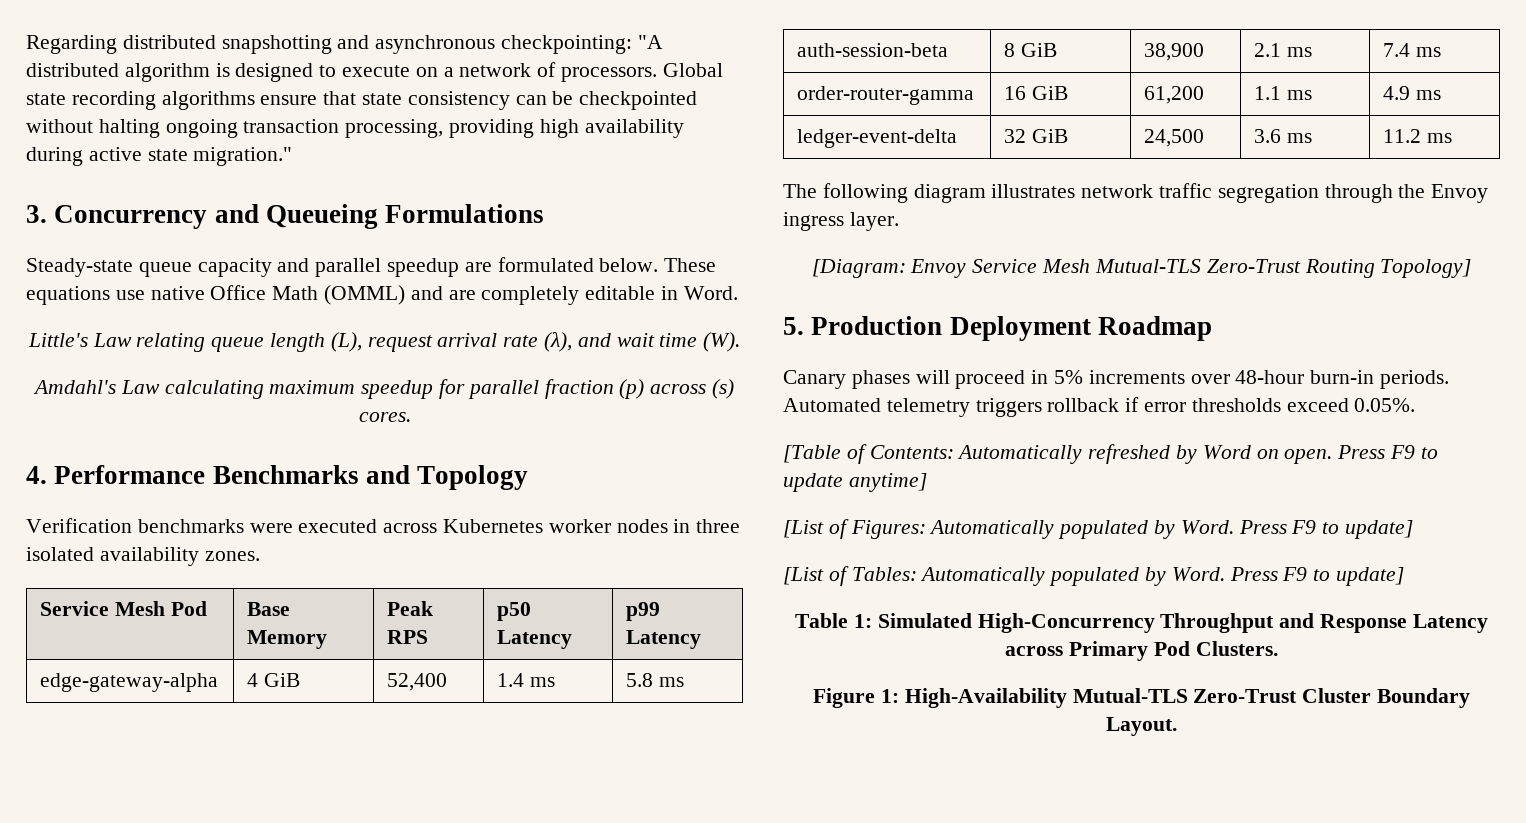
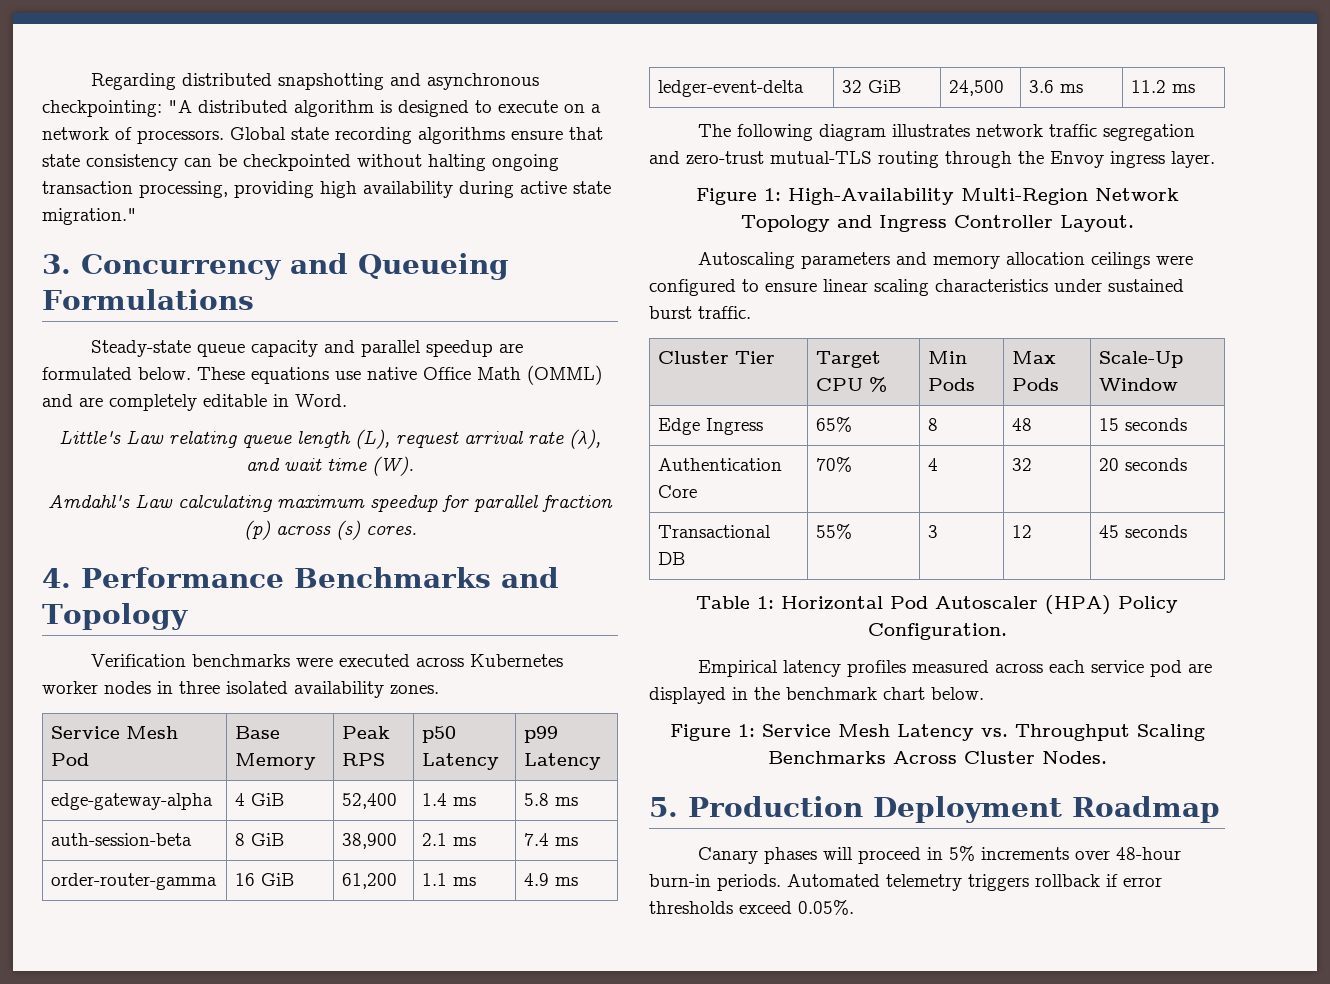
(1319, 193) none -> [649,151,939,168] and zero-trust mutual-TLS routing
[811,259,1472,278] [Diagram: Envoy Service Mesh Mutual-TLS Zero-Trust Routing Topology] -> [695,188,1179,205] [740,215,1134,232] [698,252,1194,269] [649,279,1184,296] [649,306,751,319] [657,351,775,364] [815,351,881,368] [815,377,887,392] [927,351,967,364] [927,378,975,391] [1011,351,1056,364] [1011,378,1059,391] [1098,351,1183,368] [1098,378,1178,391] [657,418,763,435] [815,417,852,432] [927,418,938,431] [1011,418,1032,431] [1098,418,1187,431] [657,458,782,471] [657,485,697,498] [815,457,852,472] [927,458,938,471] [1011,458,1032,471] [1098,458,1187,471] [657,525,771,538] [657,552,685,565] [815,524,852,539] [927,525,938,538] [1011,525,1032,538] [1098,525,1187,538] [696,595,1178,615] [867,623,1007,640] [698,660,1213,677] [649,687,984,704] [669,724,1205,741] [767,751,1107,764] Figure 1: High-Availability Multi-Region Network Topology and Ingress Controller Layout. // Autoscaling parameters and memory allocation ceilings were configured to ensure linear scaling characteristics under sustained burst traffic. // Cluster Tier | Target CPU % | Min Pods | Max Pods | Scale-Up Window // Edge Ingress | 65% | 8 | 48 | 15 seconds // Authentication Core | 70% | 4 | 32 | 20 seconds // Transactional DB | 55% | 3 | 12 | 45 seconds // Table 1: Horizontal Pod Autoscaler (HPA) Policy Configuration. // Empirical latency profiles measured across each service pod are displayed in the benchmark chart below. // Figure 1: Service Mesh Latency vs. Throughput Scaling Benchmarks Across Cluster Nodes.
[783,444,1438,464] [783,473,927,492] [783,519,1414,539] [783,566,1405,586] [795,613,1488,633] [1005,641,1278,661] [813,688,1470,708] [1106,717,1177,736] // [Table of Contents: Automatically refreshed by Word on open. Press F9 to update anytime] // [List of Figures: Automatically populated by Word. Press F9 to update] // [List of Tables: Automatically populated by Word. Press F9 to update] // Table 1: Simulated High-Concurrency Throughput and Response Latency across Primary Pod Clusters. // Figure 1: High-Availability Mutual-TLS Zero-Trust Cluster Boundary Layout. -> (854, 907) none

